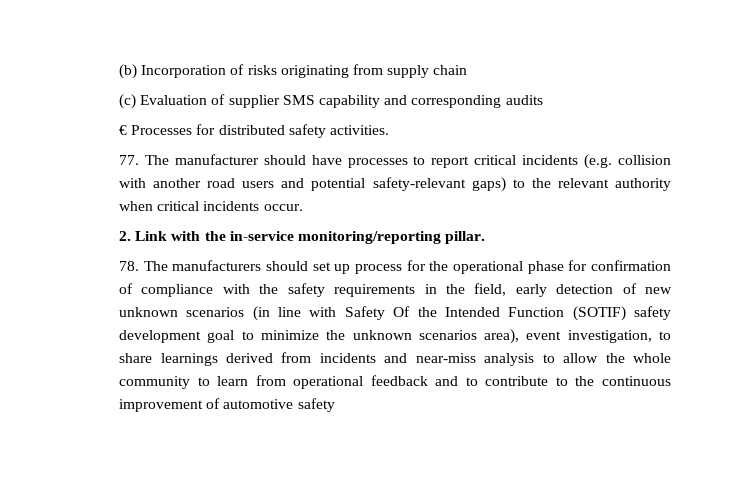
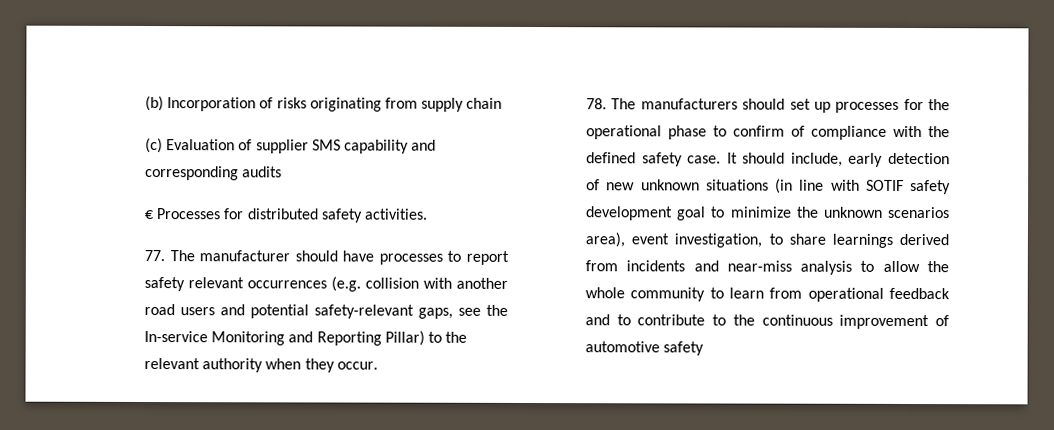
[474,155,579,165] critical incidents -> [144,276,328,292] safety relevant occurrences
[471,177,506,192] gaps) -> [418,304,508,319] [144,330,425,346] gaps, see the In-service Monitoring and Reporting Pillar)
[157,201,260,211] critical incidents -> [304,358,335,373] they
[119,231,486,244] // 2. Link with the in-service monitoring/reporting pillar. -> (378, 365) none
[355,264,403,274] process -> [835,101,900,113] processes
[568,260,671,271] for confirmation -> [713,125,786,137] to confirm
[287,283,507,297] safety requirements in the field, -> [586,152,843,167] defined safety case. It should include,
[186,307,245,317] scenarios -> [705,179,769,191] situations
[344,306,626,321] Safety Of the Intended Function (SOTIF) -> [865,179,904,191] SOTIF

